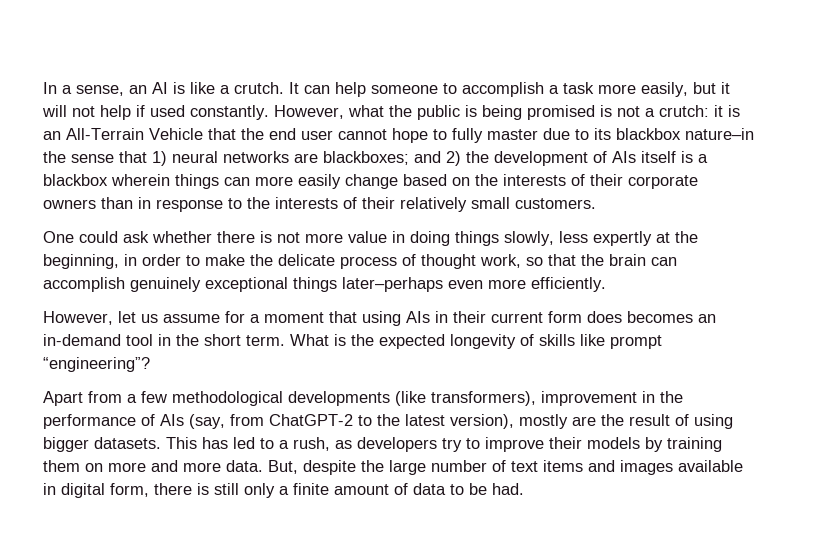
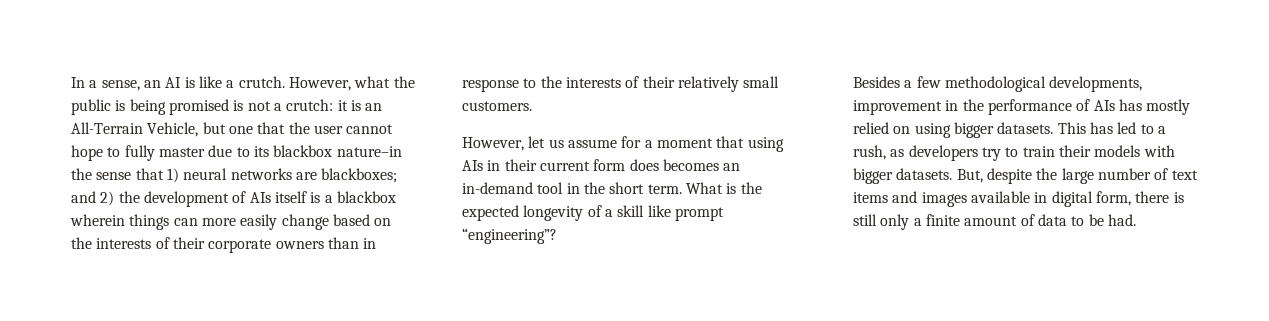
[289,82,730,97] [42,105,269,120] It can help someone to accomplish a task more easily, but it will not help if used constantly. -> (285, 82) none
[149,128,296,140] Vehicle that the end -> [147,122,310,137] Vehicle, but one that the
[43,231,698,246] [43,254,677,269] [43,277,606,292] // One could ask whether there is not more value in doing things slowly, less expertly at the beginning, in order to make the delicate process of thought work, so that the brain can accomplish genuinely exceptional things later–perhaps even more efficiently. -> (532, 106) none
[539,334,575,346] skills -> [604,205,645,217] a skill
[43,391,122,406] Apart from -> [853,76,900,88] Besides
[288,391,536,406] developments (like transformers), -> [1049,76,1143,92] developments,
[189,414,689,429] (say, from ChatGPT-2 to the latest version), mostly are the result of -> [1118,99,1191,115] [853,122,911,134] has mostly relied on
[485,437,544,452] improve -> [1022,146,1055,157] train
[645,437,722,452] [43,460,263,472] by training them on more and more data. -> [1143,145,1175,157] [853,168,953,184] with bigger datasets.

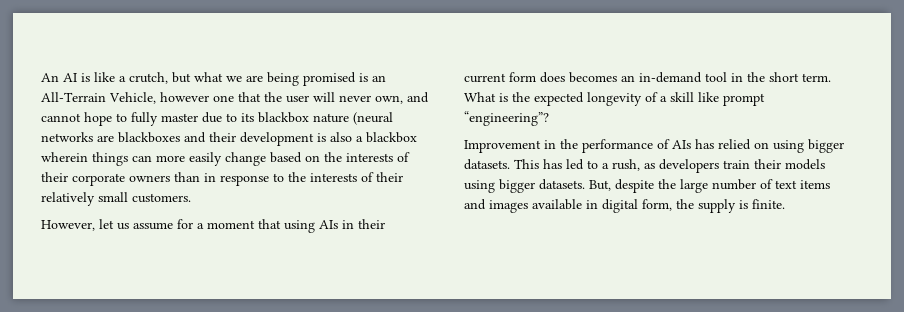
[71,76,415,91] [71,99,348,115] In a sense, an AI is like a crutch. However, what the public is being promised is not a crutch: it -> [41,72,356,86] An AI is like a crutch, but what we are being promised
[202,122,226,134] but -> [160,92,209,102] however
(343, 129) none -> [313,92,429,104] will never own, and
[336,146,402,157] [71,168,398,183] [71,191,321,207] nature–in the sense that 1) neural networks are blackboxes; and 2) the development of AIs itself is -> [313,112,393,125] [41,132,352,146] nature (neural networks are blackboxes and their development is also
[853,76,1143,92] [853,100,942,115] Besides a few methodological developments, improvement -> [464,140,541,153] Improvement
[1146,99,1191,115] mostly -> (714, 144) none
[981,147,1019,161] try to -> (719, 166) none
[1143,145,1175,157] with -> [464,180,495,193] using
[1135,191,1184,203] [853,214,1136,230] there is still only a finite amount of data to be had. -> [676,199,785,213] the supply is finite.

